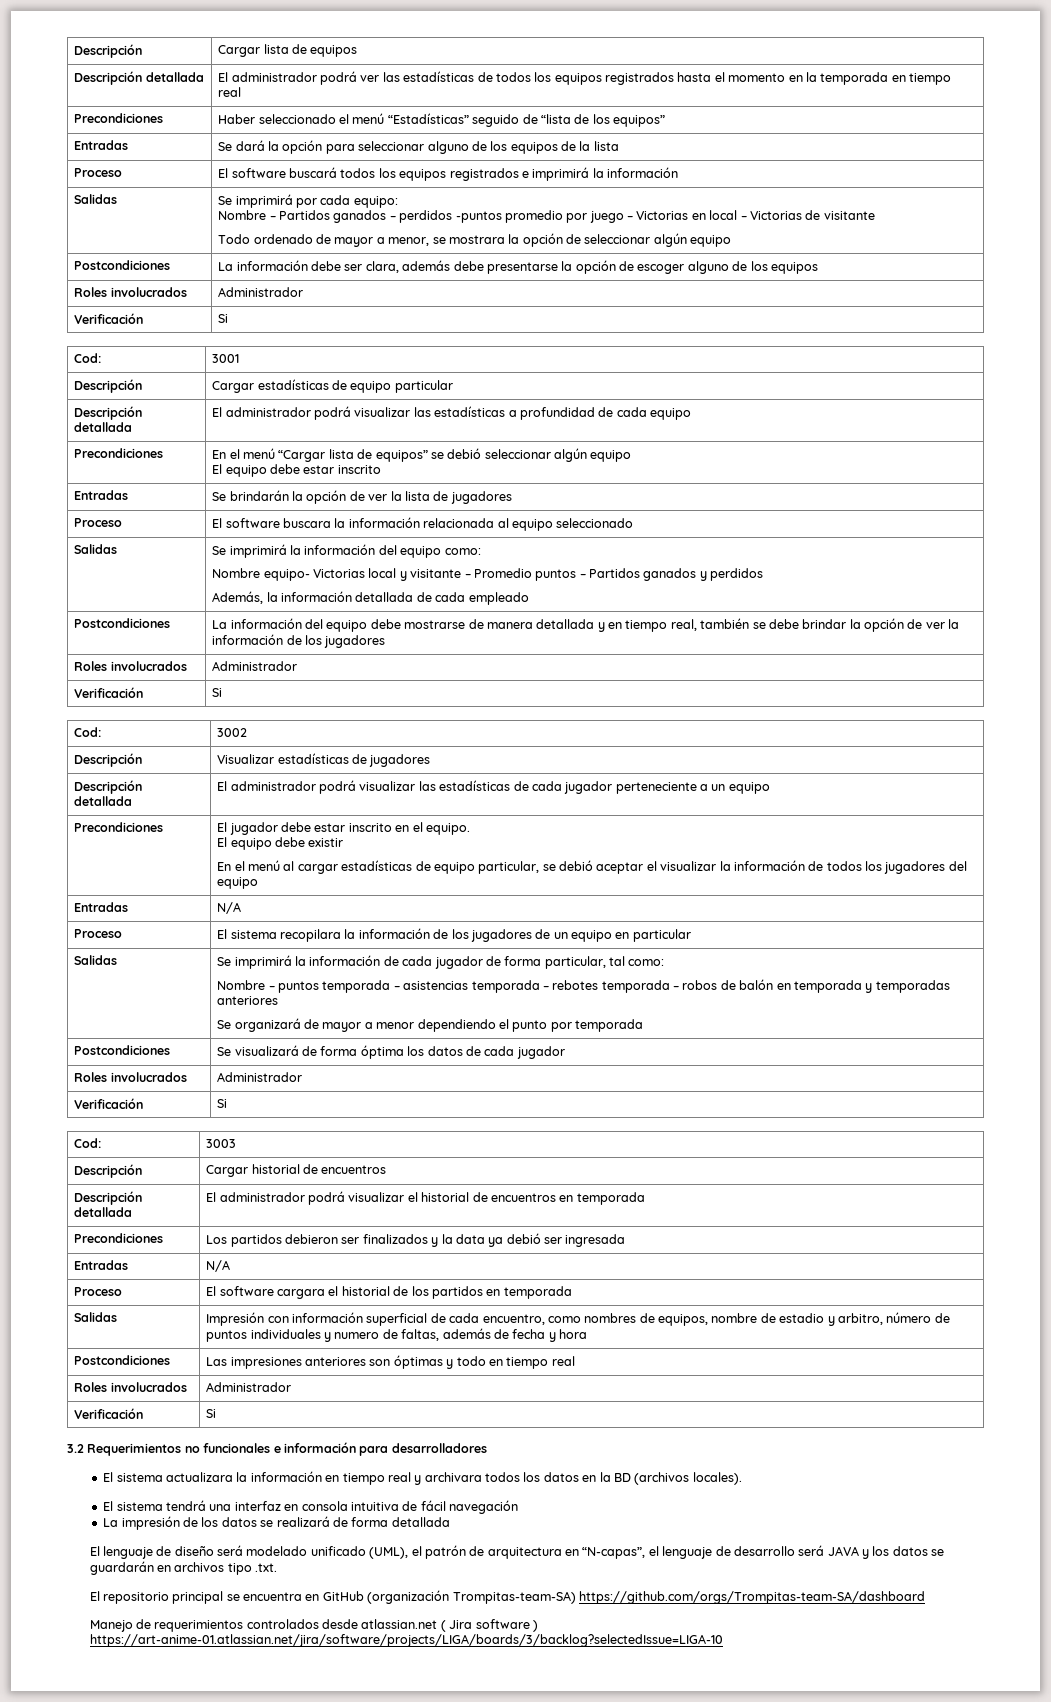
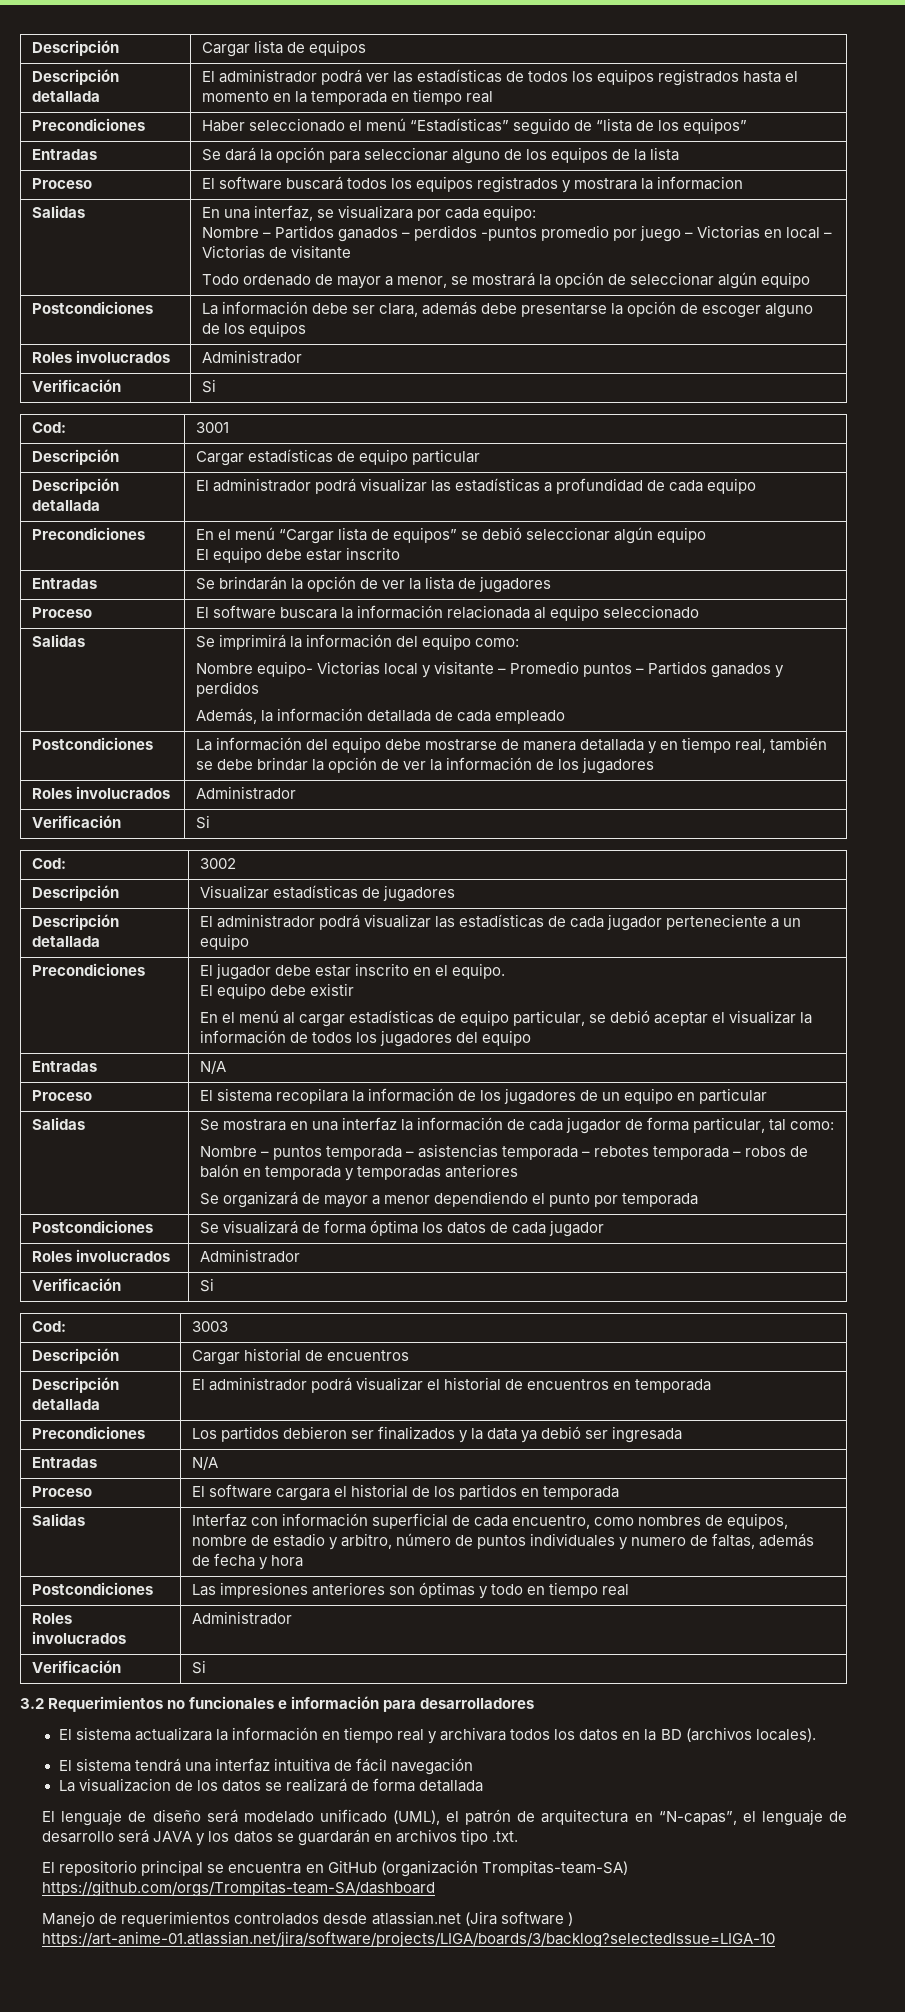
[521,167,679,181] [74,194,118,204] [218,194,293,208] e imprimirá la información // Salidas | Se imprimirá -> [562,176,744,193] [31,205,85,218] [201,205,413,221] y mostrara la informacion // Salidas | En una interfaz, se visualizara
[448,235,505,244] mostrara -> [472,272,536,286] mostrará
[234,955,292,969] imprimirá -> [222,1117,397,1131] mostrara en una interfaz
[206,1312,265,1326] Impresión -> [191,1513,247,1527] Interfaz
[284,1501,348,1511] en consola -> (270, 1765) none
[121,1516,180,1530] impresión -> [78,1778,171,1792] visualizacion
[440,1620,473,1632] ( Jira -> [464,1911,497,1926] (Jira

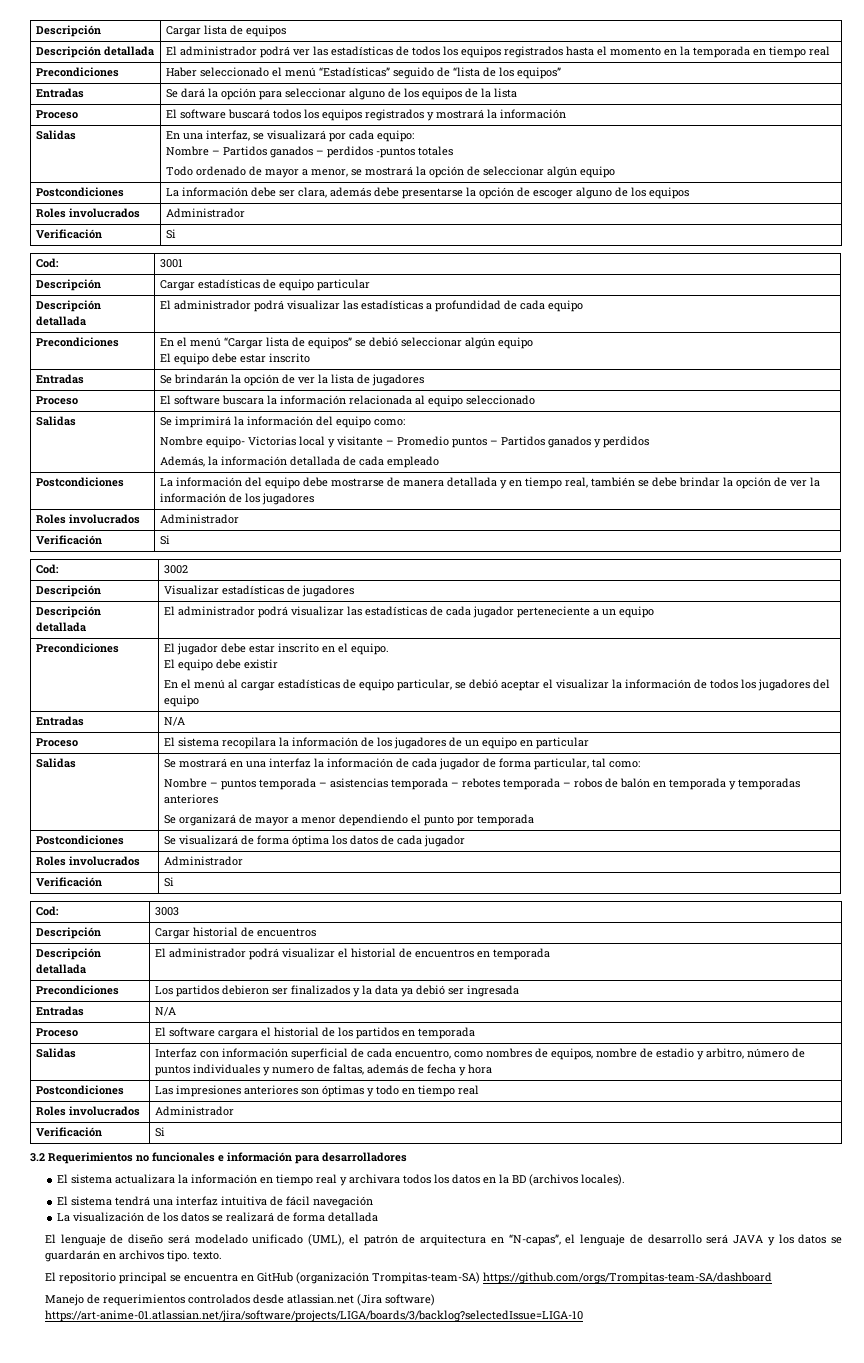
[574,176,744,190] mostrara la informacion -> [435,109,566,119] mostrará la información
[337,205,413,219] visualizara -> [266,130,326,140] visualizará
[541,225,833,242] [201,245,351,259] promedio por juego – Victorias en local – Victorias de visitante -> [417,146,453,156] totales
[222,1119,286,1131] mostrara -> [178,758,227,768] mostrará
[78,1778,171,1792] visualizacion -> [72,1212,144,1222] visualización
[460,1829,518,1845] tipo .txt. -> [166,1250,222,1262] tipo. texto.
[500,1911,573,1926] software ) -> [384,1294,435,1306] software)

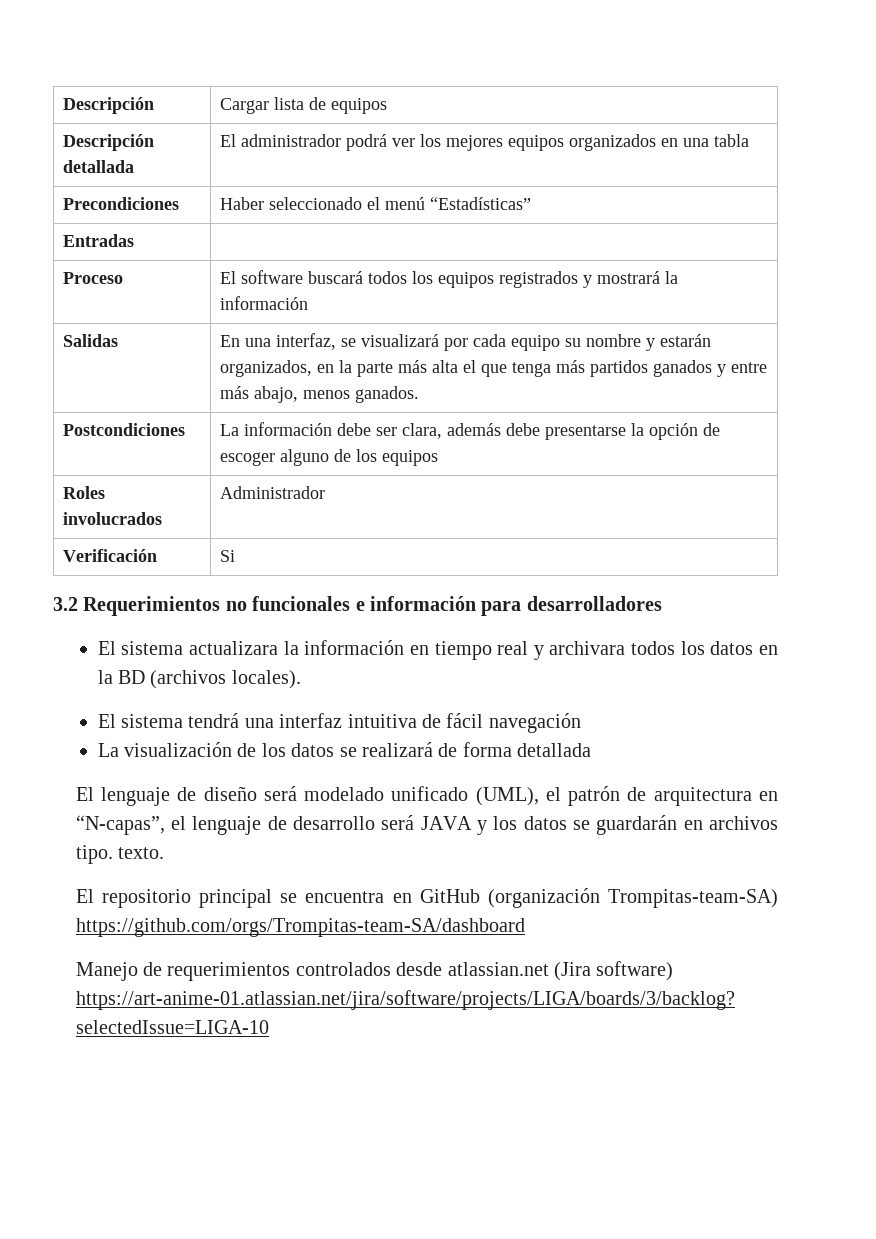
[312,46,830,58] las estadísticas de todos los equipos registrados hasta el momento en la temporada en tiempo real -> [419,134,749,151] los mejores equipos organizados en una tabla
[392,67,561,79] [35,88,84,98] [165,88,517,100] seguido de “lista de los equipos” // Entradas | Se dará la opción para seleccionar alguno de los equipos de la lista -> [62,234,134,247] // Entradas |
[376,130,414,142] [165,146,453,158] [165,166,615,178] equipo: // Nombre – Partidos ganados – perdidos -puntos totales // Todo ordenado de mayor a menor, se mostrará la opción de seleccionar algún equipo -> [510,334,711,351] [219,360,767,377] [219,386,419,403] equipo su nombre y estarán organizados, en la parte más alta el que tenga más partidos ganados y entre más abajo, menos ganados.
[35,258,59,268] [159,259,183,268] [35,279,101,291] [159,279,370,291] [35,300,101,312] [35,316,86,326] [159,300,583,312] [35,337,119,347] [159,337,533,349] [159,353,310,365] [35,374,84,384] [159,374,424,386] [35,396,78,405] [159,395,535,407] [35,416,76,426] [159,416,405,428] [159,436,649,448] [159,456,439,468] [35,477,124,487] [159,477,820,489] [159,493,314,505] [35,514,140,524] [159,514,239,524] [35,535,102,545] [159,535,170,545] [35,564,59,574] [163,565,188,574] [35,585,101,597] [163,585,354,597] [35,606,101,618] [35,622,86,632] [163,606,654,618] [35,643,119,653] [163,643,389,655] [163,659,278,671] [163,679,830,691] [163,695,199,707] [35,716,84,726] [163,717,185,726] [35,738,78,747] [163,737,589,749] [35,758,76,768] [163,758,640,770] [163,778,800,790] [163,794,218,804] [163,814,534,826] [35,835,124,845] [163,835,465,847] [35,856,140,866] [163,856,243,866] [35,877,102,887] [163,877,174,887] [35,906,59,916] [154,907,179,916] [35,927,101,939] [154,927,316,939] [35,948,101,960] [35,964,86,974] [154,948,550,960] [35,985,119,995] [154,985,519,997] [35,1006,84,1016] [154,1007,176,1016] [35,1028,78,1037] [154,1027,475,1039] [35,1048,76,1058] [154,1048,805,1060] [154,1064,492,1076] [35,1085,124,1095] [154,1085,479,1097] [35,1106,140,1116] [154,1106,234,1116] [35,1127,102,1137] [154,1127,165,1137] // Cod: | 3001 // Descripción | Cargar estadísticas de equipo particular // Descripción detallada | El administrador podrá visualizar las estadísticas a profundidad de cada equipo // Precondiciones | En el menú “Cargar lista de equipos” se debió seleccionar algún equipo // El equipo debe estar inscrito // Entradas | Se brindarán la opción de ver la lista de jugadores // Proceso | El software buscara la información relacionada al equipo seleccionado // Salidas | Se imprimirá la información del equipo como: // Nombre equipo- Victorias local y visitante – Promedio puntos – Partidos ganados y perdidos // Además, la información detallada de cada empleado // Postcondiciones | La información del equipo debe mostrarse de manera detallada y en tiempo real, también se debe brindar la opción de ver la información de los jugadores // Roles involucrados | Administrador // Verificación | Si // Cod: | 3002 // Descripción | Visualizar estadísticas de jugadores // Descripción detallada | El administrador podrá visualizar las estadísticas de cada jugador perteneciente a un equipo // Precondiciones | El jugador debe estar inscrito en el equipo. // El equipo debe existir // En el menú al cargar estadísticas de equipo particular, se debió aceptar el visualizar la información de todos los jugadores del equipo // Entradas | N/A // Proceso | El sistema recopilara la información de los jugadores de un equipo en particular // Salidas | Se mostrará en una interfaz la información de cada jugador de forma particular, tal como: // Nombre – puntos temporada – asistencias temporada – rebotes temporada – robos de balón en temporada y temporadas anteriores // Se organizará de mayor a menor dependiendo el punto por temporada // Postcondiciones | Se visualizará de forma óptima los datos de cada jugador // Roles involucrados | Administrador // Verificación | Si // Cod: | 3003 // Descripción | Cargar historial de encuentros // Descripción detallada | El administrador podrá visualizar el historial de encuentros en temporada // Precondiciones | Los partidos debieron ser finalizados y la data ya debió ser ingresada // Entradas | N/A // Proceso | El software cargara el historial de los partidos en temporada // Salidas | Interfaz con información superficial de cada encuentro, como nombres de equipos, nombre de estadio y arbitro, número de puntos individuales y numero de faltas, además de fecha y hora // Postcondiciones | Las impresiones anteriores son óptimas y todo en tiempo real // Roles involucrados | Administrador // Verificación | Si -> (235, 556) none

